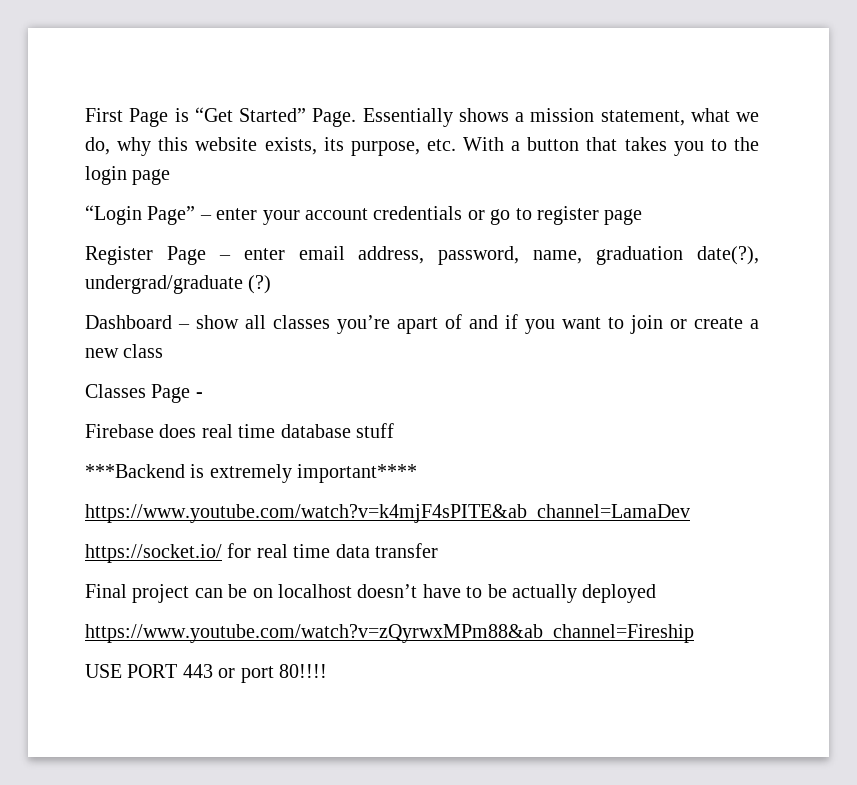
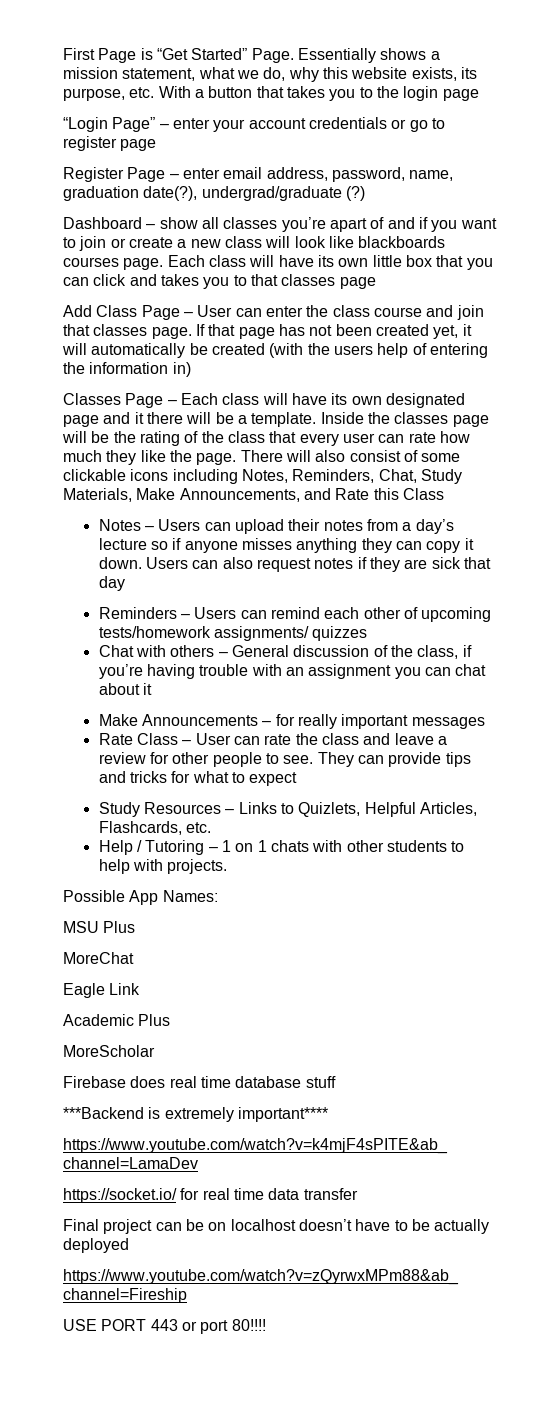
[85,384,203,403] // Classes Page - -> [265,236,446,248] [63,255,493,270] [63,274,376,289] [63,305,484,320] [63,324,472,339] [62,343,488,358] [63,362,191,377] [63,393,465,408] [63,412,489,427] [62,431,470,446] [63,450,461,465] [63,469,462,484] [63,488,444,502] [98,519,454,534] [98,538,474,553] [98,557,491,572] [98,576,125,591] [98,607,492,622] [98,626,368,641] [98,645,472,659] [98,664,487,679] [98,683,153,695] [98,714,485,729] [98,733,447,745] [98,752,471,767] [98,771,298,786] [98,802,477,817] [98,821,212,835] [98,840,465,855] [98,859,228,874] [63,890,218,905] [63,921,136,933] [63,952,134,964] [63,983,141,998] [63,1014,171,1026] [63,1045,155,1057] will look like blackboards courses page. Each class will have its own little box that you can click and takes you to that classes page // Add Class Page – User can enter the class course and join that classes page. If that page has not been created yet, it will automatically be created (with the users help of entering the information in) // Classes Page – Each class will have its own designated page and it there will be a template. Inside the classes page will be the rating of the class that every user can rate how much they like the page. There will also consist of some clickable icons including Notes, Reminders, Chat, Study Materials, Make Announcements, and Rate this Class // Notes – Users can upload their notes from a day’s lecture so if anyone misses anything they can copy it down. Users can also request notes if they are sick that day // Reminders – Users can remind each other of upcoming tests/homework assignments/ quizzes // Chat with others – General discussion of the class, if you’re having trouble with an assignment you can chat about it // Make Announcements – for really important messages // Rate Class – User can rate the class and leave a review for other people to see. They can provide tips and tricks for what to expect // Study Resources – Links to Quizlets, Helpful Articles, Flashcards, etc. // Help / Tutoring – 1 on 1 chats with other students to help with projects. // Possible App Names: // MSU Plus // MoreChat // Eagle Link // Academic Plus // MoreScholar

